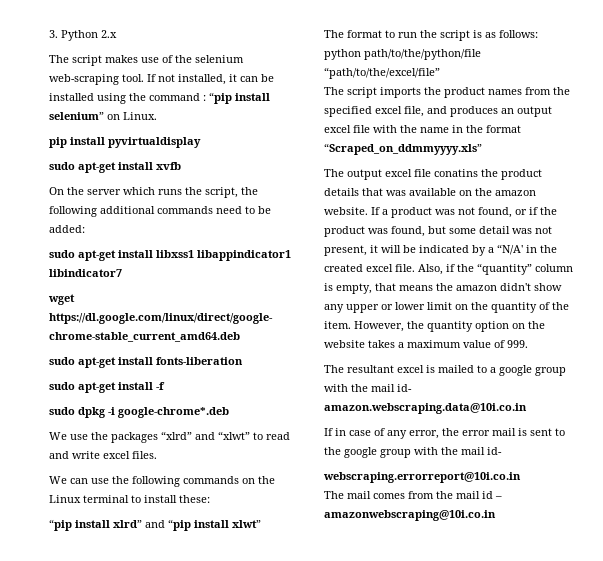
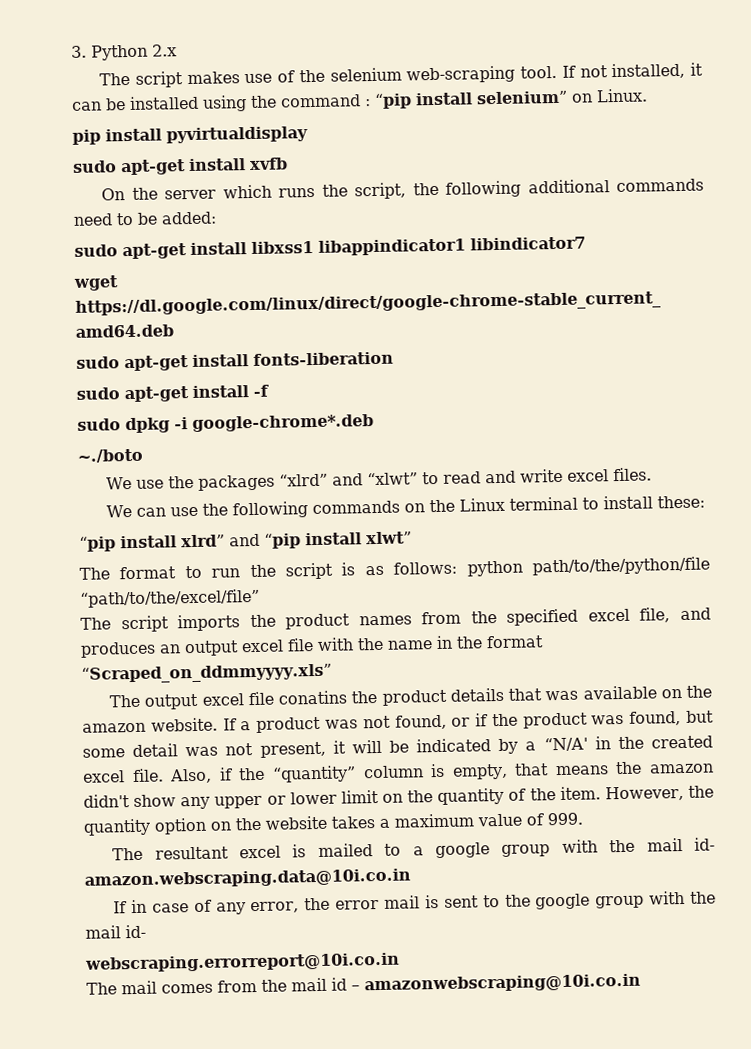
(229, 412) none -> [77,448,143,463] // ~./boto

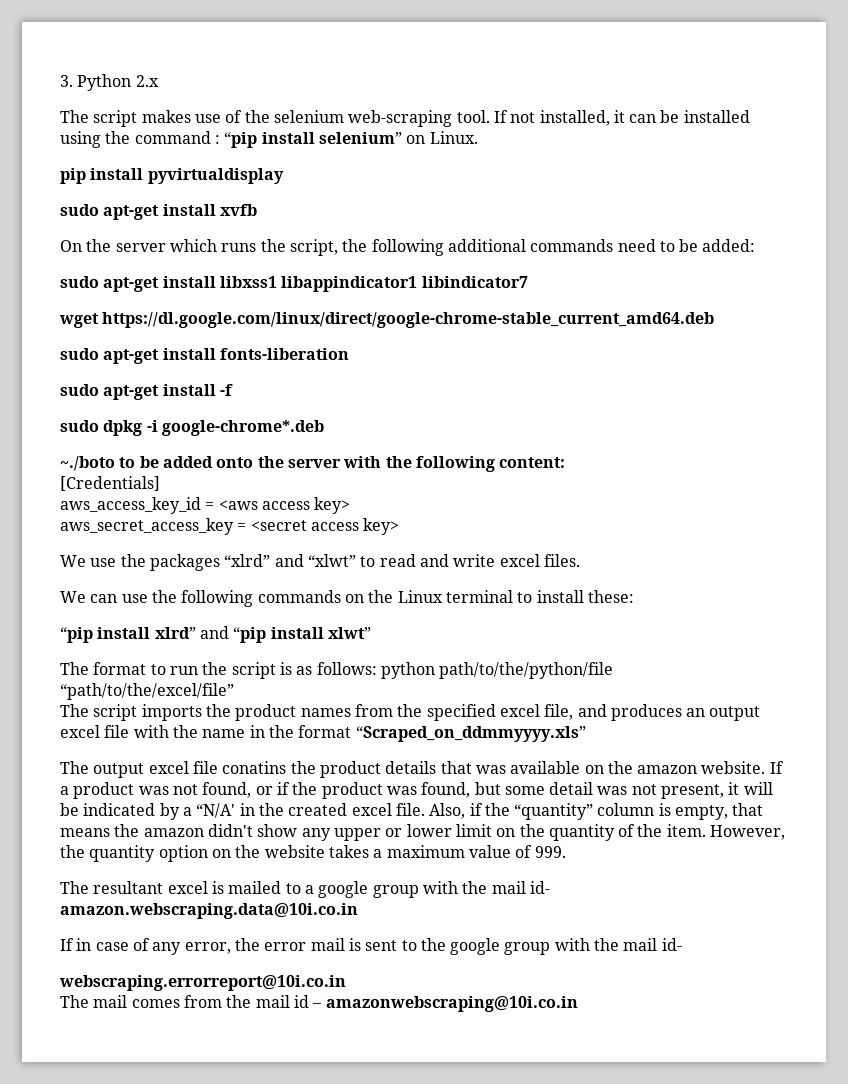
(143, 455) none -> [119,456,566,472] [60,476,160,491] [60,497,351,514] [60,518,400,535] to be added onto the server with the following content: // [Credentials] // aws_access_key_id = <aws access key> // aws_secret_access_key = <secret access key>

